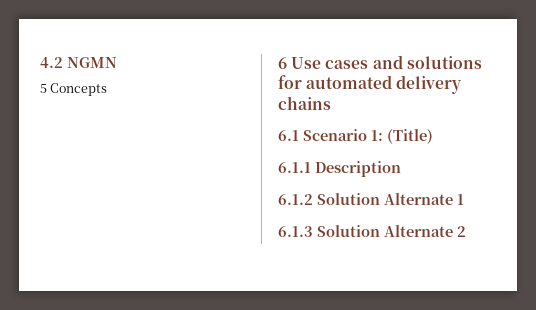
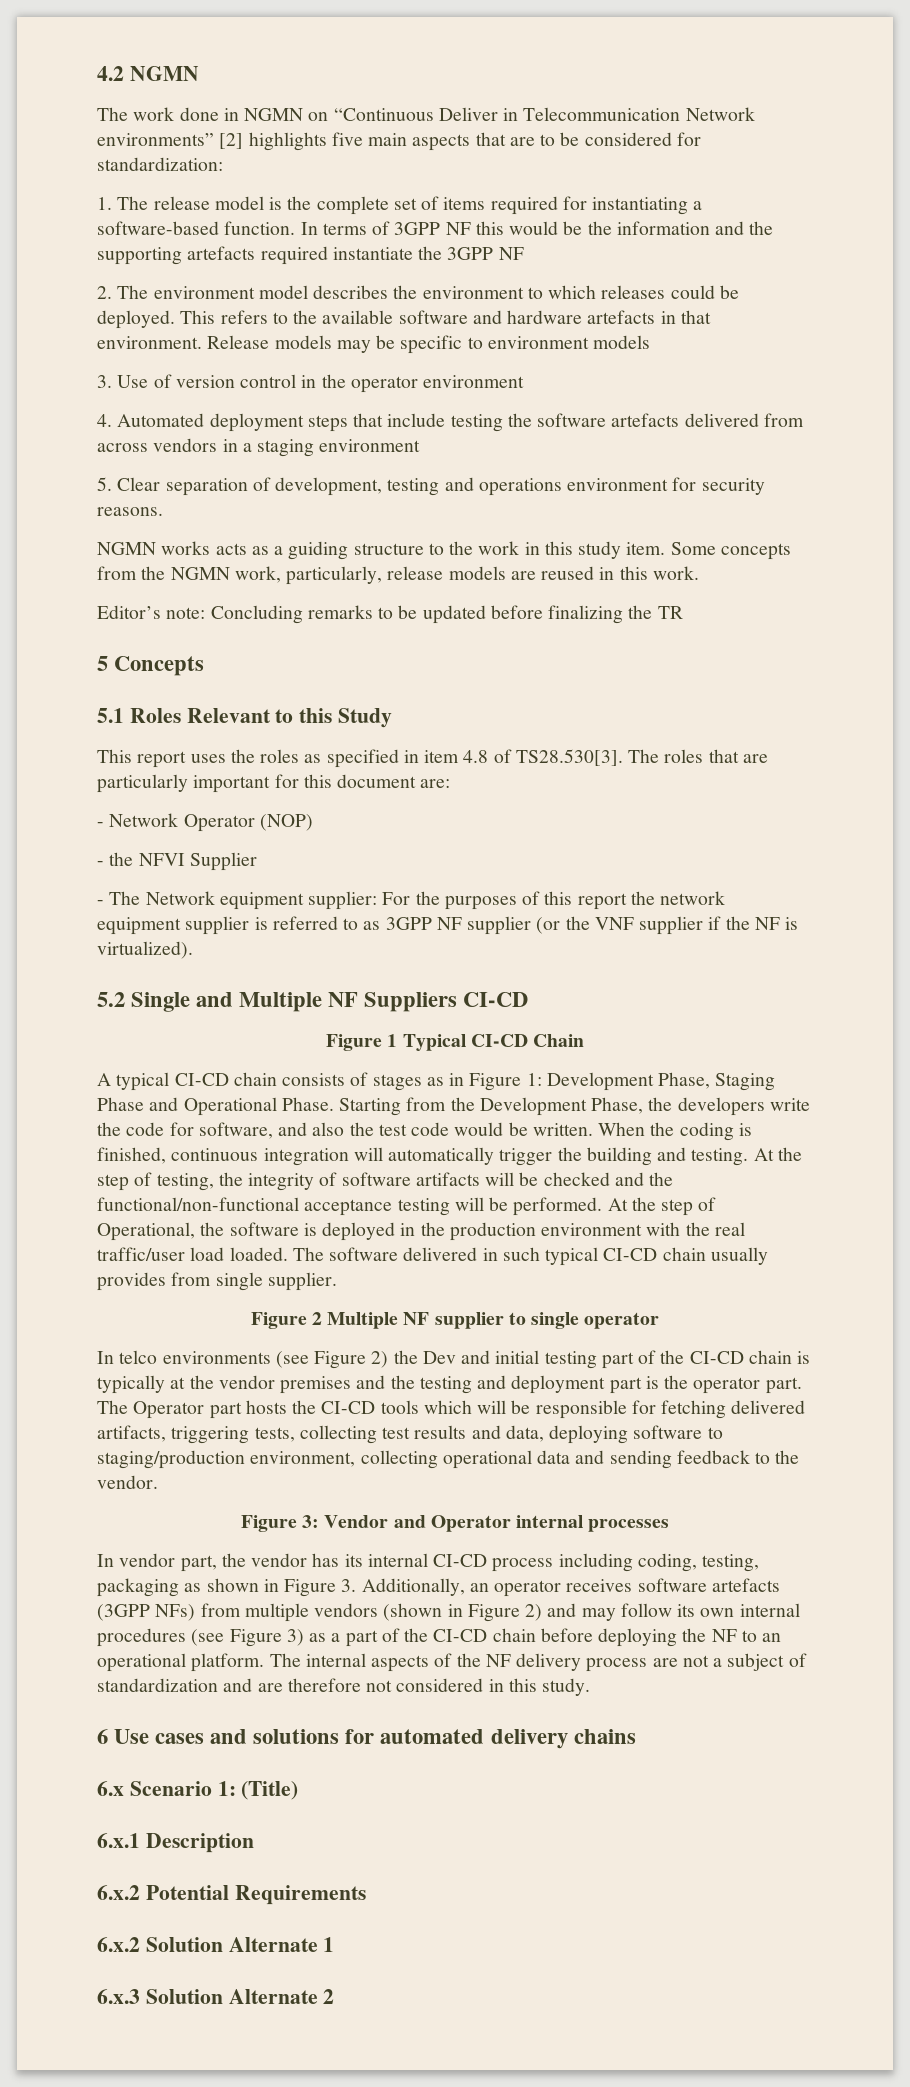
[40,83,108,96] 5 Concepts -> [97,107,755,121] [97,132,701,151] [97,157,223,171] [97,196,703,215] [97,221,774,235] [97,246,524,265] [97,285,739,299] [97,310,711,329] [97,335,651,354] [97,374,525,393] [97,413,804,432] [97,438,421,457] [97,477,765,496] [97,507,163,516] [97,541,791,560] [97,566,699,585] [97,605,683,624] [97,656,205,676] [97,708,393,728] [97,749,768,768] [97,774,451,793] [97,813,313,832] [97,852,257,871] [97,891,726,910] [97,916,799,935] [97,941,193,959] [97,992,529,1012] [325,1034,585,1051] [97,1072,776,1091] [97,1097,810,1116] [97,1122,752,1141] [97,1147,802,1166] [97,1172,674,1191] [97,1197,717,1216] [97,1222,745,1241] [97,1247,768,1266] [97,1272,337,1291] [250,1312,660,1329] [97,1350,811,1369] [97,1375,802,1394] [97,1400,806,1419] [97,1425,723,1444] [97,1450,800,1469] [97,1475,158,1489] [240,1515,670,1532] [97,1553,760,1572] [97,1578,780,1597] [97,1603,800,1622] [97,1628,782,1647] [97,1653,807,1672] [97,1678,591,1696] The work done in NGMN on “Continuous Deliver in Telecommunication Network environments” [2] highlights five main aspects that are to be considered for standardization: // 1. The release model is the complete set of items required for instantiating a software-based function. In terms of 3GPP NF this would be the information and the supporting artefacts required instantiate the 3GPP NF // 2. The environment model describes the environment to which releases could be deployed. This refers to the available software and hardware artefacts in that environment. Release models may be specific to environment models // 3. Use of version control in the operator environment // 4. Automated deployment steps that include testing the software artefacts delivered from across vendors in a staging environment // 5. Clear separation of development, testing and operations environment for security reasons. // NGMN works acts as a guiding structure to the work in this study item. Some concepts from the NGMN work, particularly, release models are reused in this work. // Editor’s note: Concluding remarks to be updated before finalizing the TR // 5 Concepts // 5.1 Roles Relevant to this Study // This report uses the roles as specified in item 4.8 of TS28.530[3]. The roles that are particularly important for this document are: // - Network Operator (NOP) // - the NFVI Supplier // - The Network equipment supplier: For the purposes of this report the network equipment supplier is referred to as 3GPP NF supplier (or the VNF supplier if the NF is virtualized). // 5.2 Single and Multiple NF Suppliers CI-CD // Figure 1 Typical CI-CD Chain // A typical CI-CD chain consists of stages as in Figure 1: Development Phase, Staging Phase and Operational Phase. Starting from the Development Phase, the developers write the code for software, and also the test code would be written. When the coding is finished, continuous integration will automatically trigger the building and testing. At the step of testing, the integrity of software artifacts will be checked and the functional/non-functional acceptance testing will be performed. At the step of Operational, the software is deployed in the production environment with the real traffic/user load loaded. The software delivered in such typical CI-CD chain usually provides from single supplier. // Figure 2 Multiple NF supplier to single operator // In telco environments (see Figure 2) the Dev and initial testing part of the CI-CD chain is typically at the vendor premises and the testing and deployment part is the operator part. The Operator part hosts the CI-CD tools which will be responsible for fetching delivered artifacts, triggering tests, collecting test results and data, deploying software to staging/production environment, collecting operational data and sending feedback to the vendor. // Figure 3: Vendor and Operator internal processes // In vendor part, the vendor has its internal CI-CD process including coding, testing, packaging as shown in Figure 3. Additionally, an operator receives software artefacts (3GPP NFs) from multiple vendors (shown in Figure 2) and may follow its own internal procedures (see Figure 3) as a part of the CI-CD chain before deploying the NF to an operational platform. The internal aspects of the NF delivery process are not a subject of standardization and are therefore not considered in this study.
[278,130,299,141] 6.1 -> [97,1781,124,1796] 6.x
[278,162,311,173] 6.1.1 -> [97,1833,140,1848] 6.x.1
[278,194,313,205] 6.1.2 -> [97,1885,366,1905] [97,1937,140,1952] 6.x.2 Potential Requirements // 6.x.2
[278,226,313,237] 6.1.3 -> [97,1989,140,2004] 6.x.3

